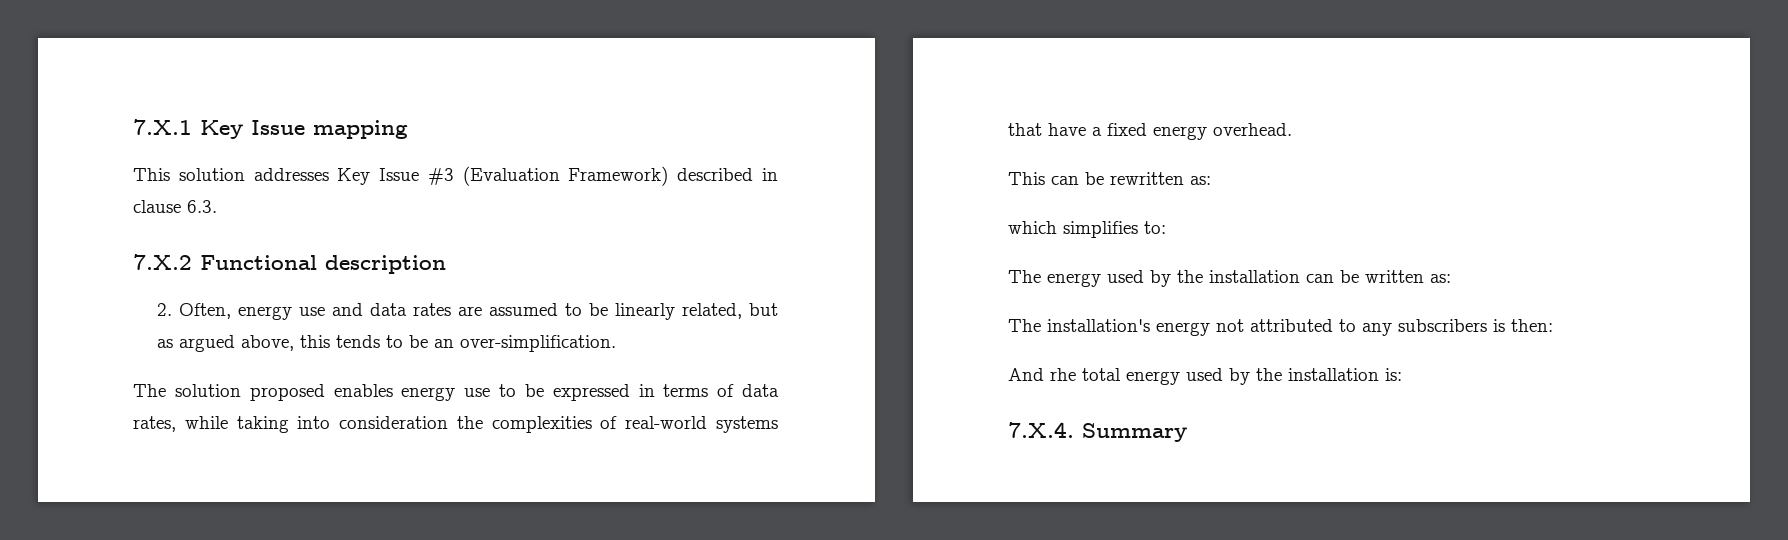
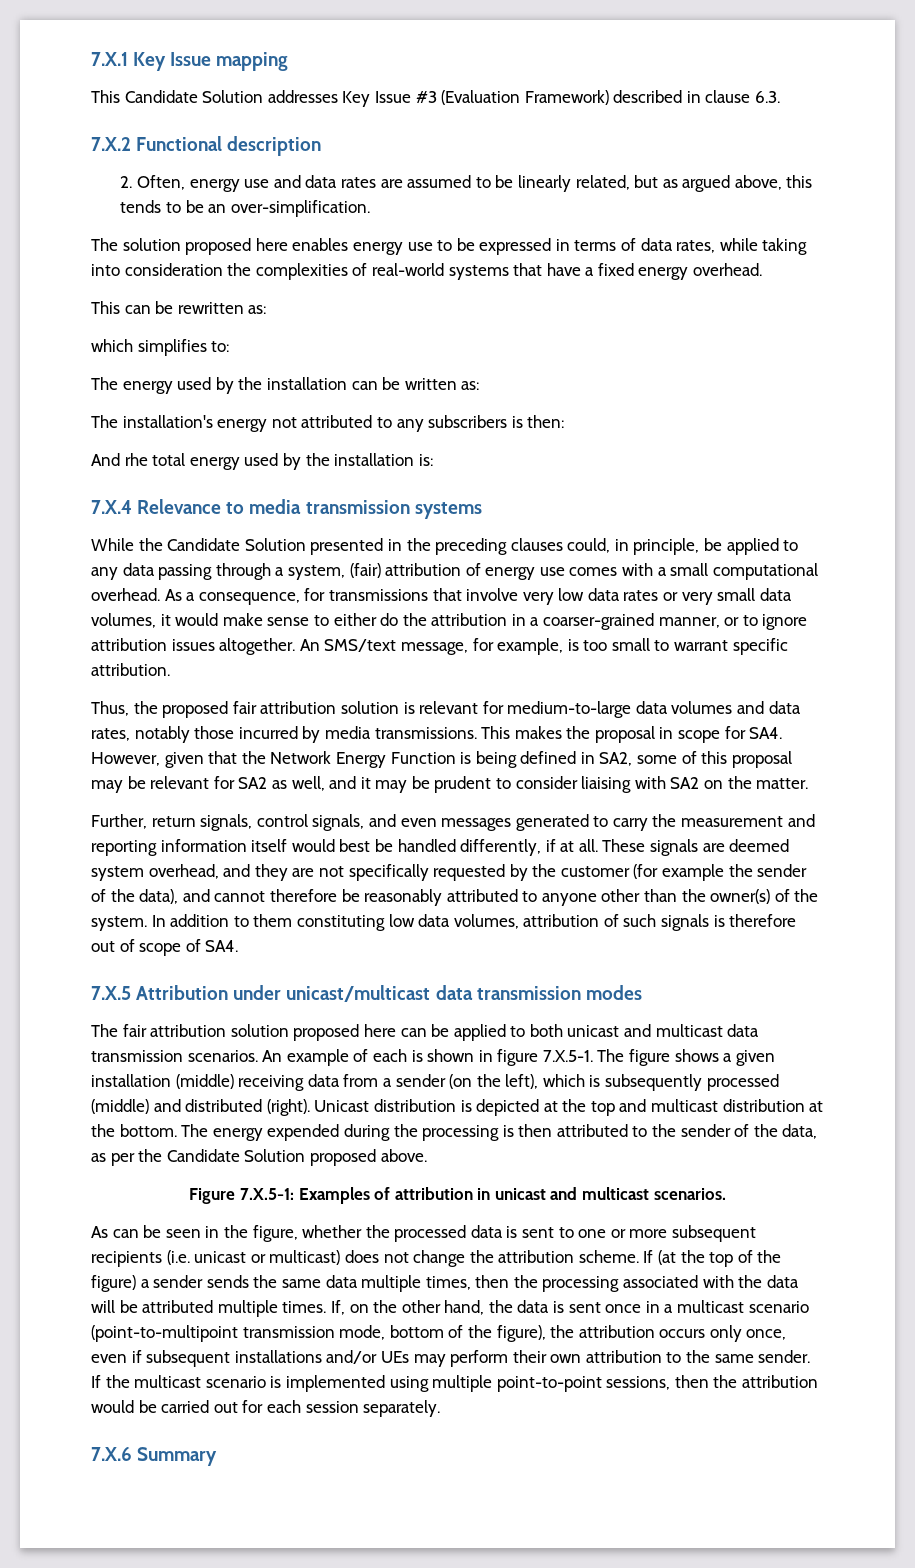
[178,168,245,181] solution -> [124,90,264,103] Candidate Solution
(325, 392) none -> [255,238,288,251] here
[1008,422,1074,438] 7.X.4. -> [91,499,482,519] [91,538,799,555] [91,563,818,580] [91,588,792,605] [91,613,808,630] [91,638,788,655] [91,663,170,676] [91,701,801,718] [91,726,783,743] [91,751,792,768] [91,776,809,793] [91,814,815,831] [91,839,790,856] [91,864,808,881] [91,889,819,906] [91,914,797,931] [91,939,239,956] [91,985,642,1002] [91,1024,760,1041] [91,1049,775,1066] [91,1074,779,1091] [91,1099,824,1116] [91,1124,818,1141] [91,1149,427,1166] [189,1187,726,1204] [91,1225,757,1242] [91,1250,782,1267] [91,1275,799,1292] [91,1300,809,1317] [91,1325,787,1342] [91,1350,811,1367] [91,1375,819,1392] [91,1400,441,1417] [91,1447,132,1461] 7.X.4 Relevance to media transmission systems // While the Candidate Solution presented in the preceding clauses could, in principle, be applied to any data passing through a system, (fair) attribution of energy use comes with a small computational overhead. As a consequence, for transmissions that involve very low data rates or very small data volumes, it would make sense to either do the attribution in a coarser-grained manner, or to ignore attribution issues altogether. An SMS/text message, for example, is too small to warrant specific attribution. // Thus, the proposed fair attribution solution is relevant for medium-to-large data volumes and data rates, notably those incurred by media transmissions. This makes the proposal in scope for SA4. However, given that the Network Energy Function is being defined in SA2, some of this proposal may be relevant for SA2 as well, and it may be prudent to consider liaising with SA2 on the matter. // Further, return signals, control signals, and even messages generated to carry the measurement and reporting information itself would best be handled differently, if at all. These signals are deemed system overhead, and they are not specifically requested by the customer (for example the sender of the data), and cannot therefore be reasonably attributed to anyone other than the owner(s) of the system. In addition to them constituting low data volumes, attribution of such signals is therefore out of scope of SA4. // 7.X.5 Attribution under unicast/multicast data transmission modes // The fair attribution solution proposed here can be applied to both unicast and multicast data transmission scenarios. An example of each is shown in figure 7.X.5-1. The figure shows a given installation (middle) receiving data from a sender (on the left), which is subsequently processed (middle) and distributed (right). Unicast distribution is depicted at the top and multicast distribution at the bottom. The energy expended during the processing is then attributed to the sender of the data, as per the Candidate Solution proposed above. // Figure 7.X.5-1: Examples of attribution in unicast and multicast scenarios. // As can be seen in the figure, whether the processed data is sent to one or more subsequent recipients (i.e. unicast or multicast) does not change the attribution scheme. If (at the top of the figure) a sender sends the same data multiple times, then the processing associated with the data will be attributed multiple times. If, on the other hand, the data is sent once in a multicast scenario (point-to-multipoint transmission mode, bottom of the figure), the attribution occurs only once, even if subsequent installations and/or UEs may perform their own attribution to the same sender. If the multicast scenario is implemented using multiple point-to-point sessions, then the attribution would be carried out for each session separately. // 7.X.6

